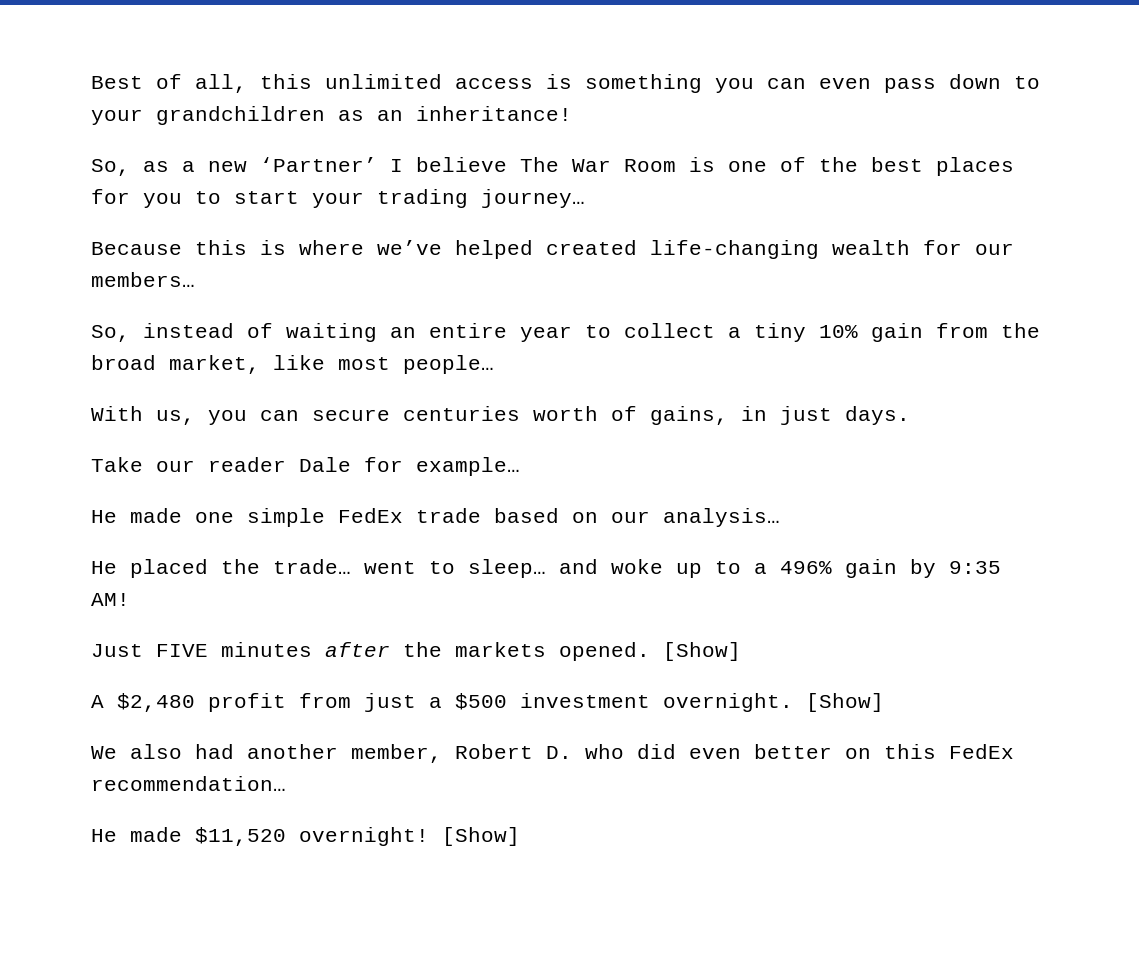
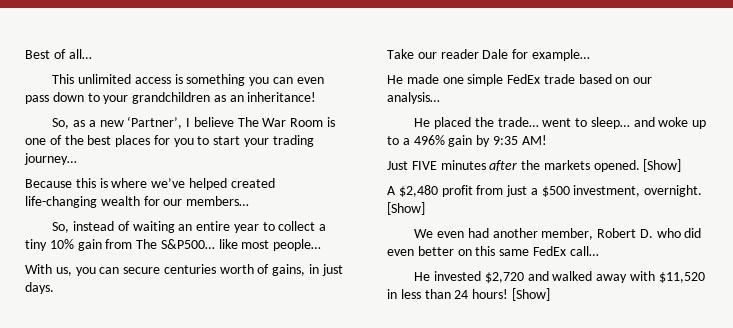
[195,74,312,93] all, this -> [68,49,92,59] [52,74,75,84] all… // This
[260,157,377,172] ‘Partner’ -> [127,116,183,129] ‘Partner’,
[1001,323,1040,338] [91,355,260,374] the broad market, -> [136,239,215,249] The S&P500…
[520,693,650,708] investment -> [573,185,641,197] investment,
[130,744,182,759] also -> [437,231,465,238] even
[949,744,1014,759] [91,776,286,791] [91,827,429,846] FedEx recommendation… // He made $11,520 overnight! -> [499,246,599,256] [414,271,705,283] [387,289,509,299] same FedEx call… // He invested $2,720 and walked away with $11,520 in less than 24 hours!

